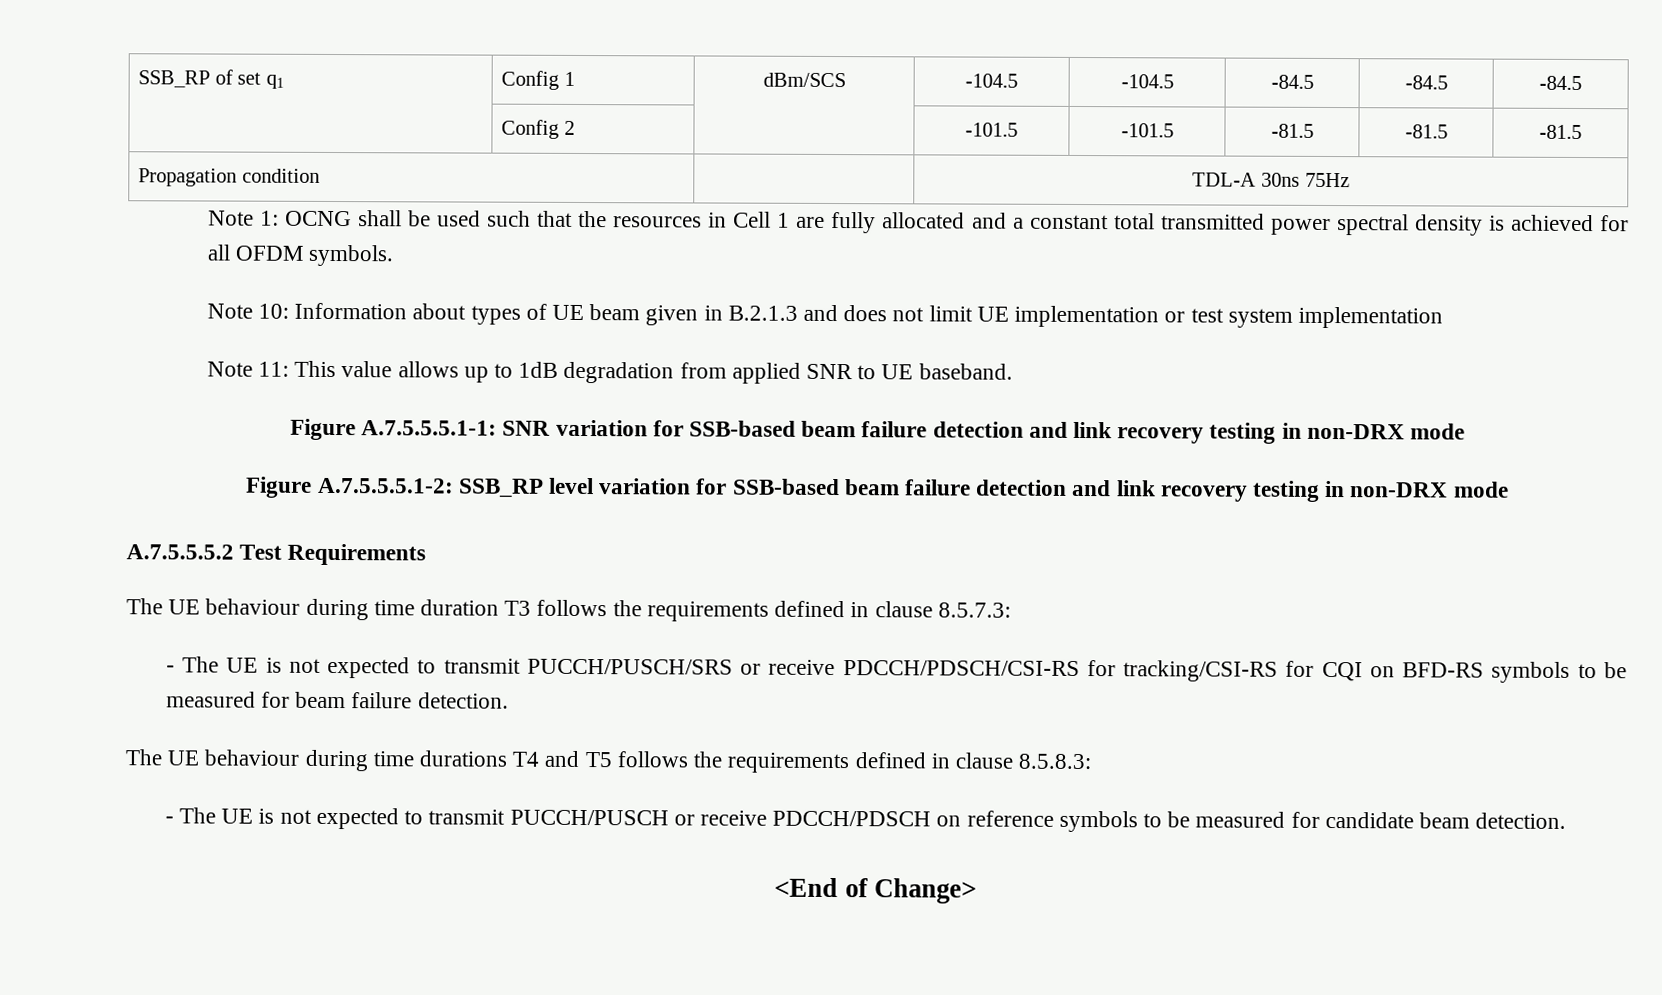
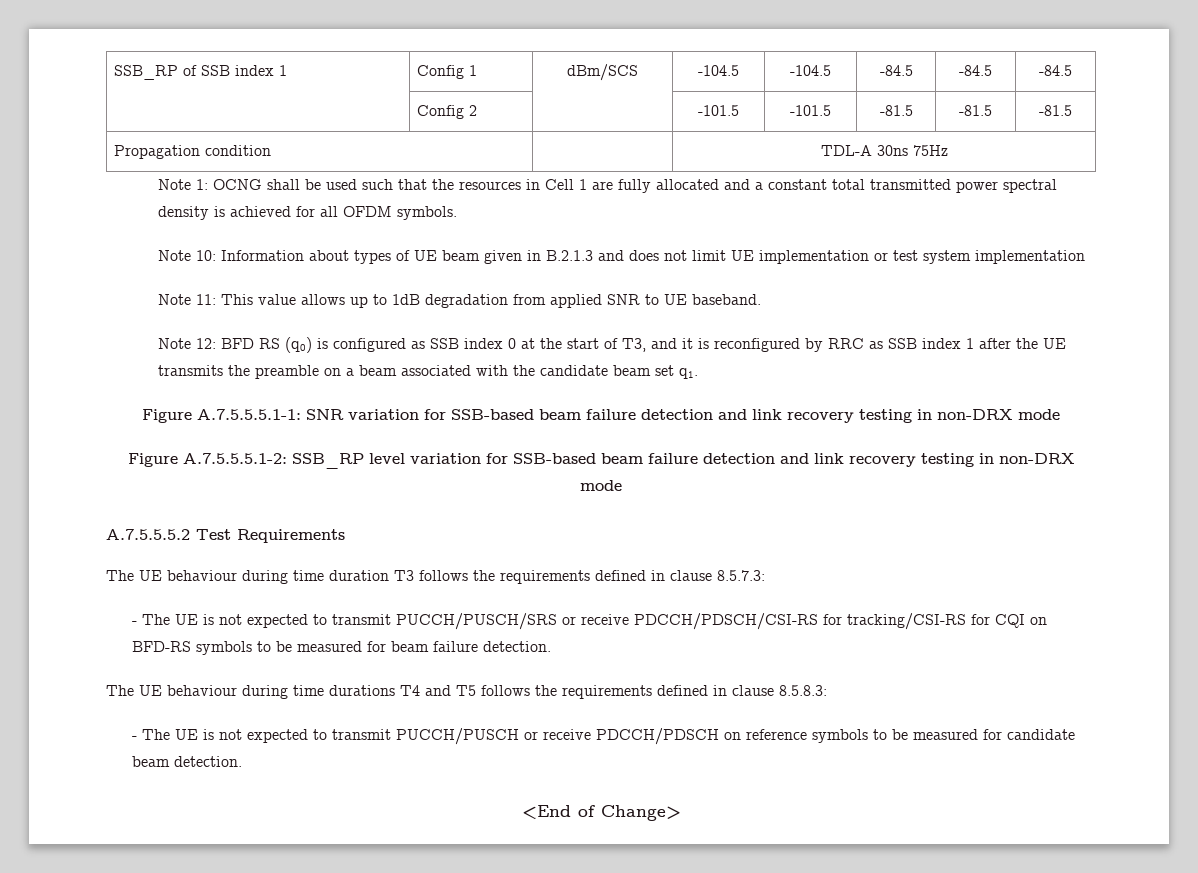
[237,72,284,89] set q1 -> [201,65,288,76] SSB index 1
(1013, 371) none -> [157,337,1066,353] [157,365,698,379] // Note 12: BFD RS (q0) is configured as SSB index 0 at the start of T3, and it is reconfigured by RRC as SSB index 1 after the UE transmits the preamble on a beam associated with the candidate beam set q1.

